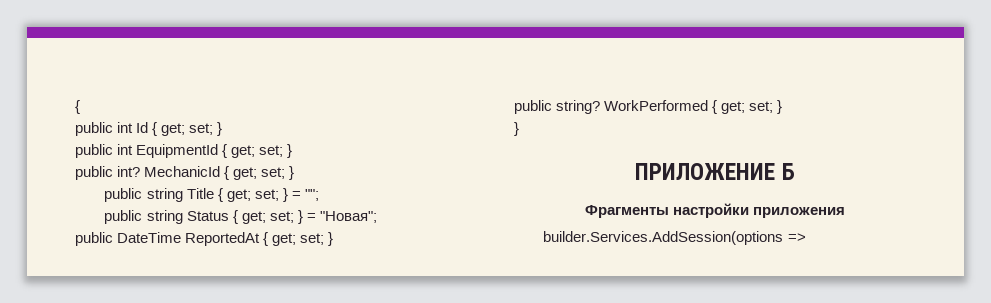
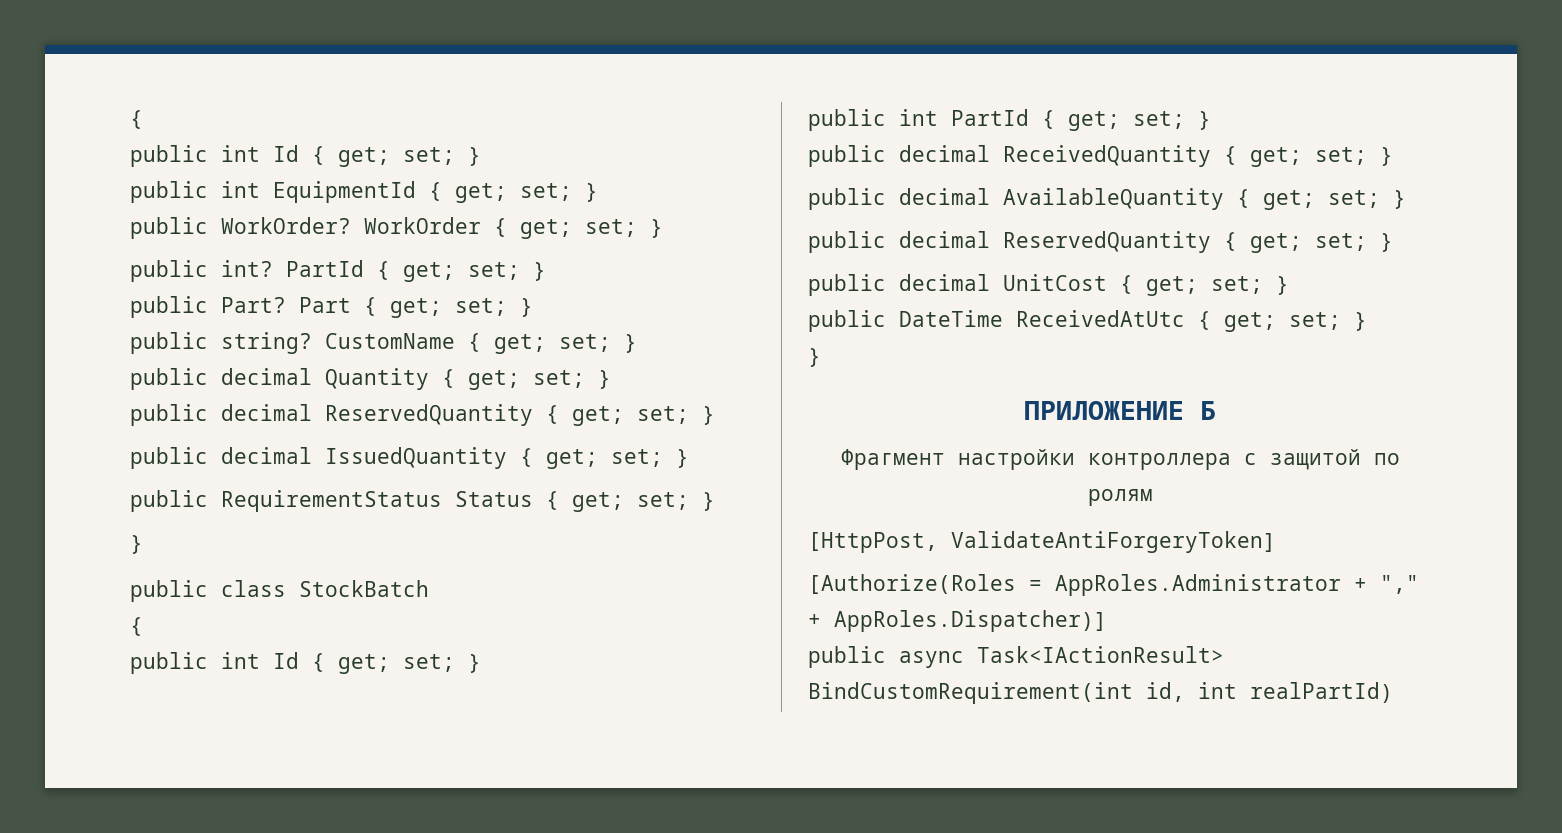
[117,166,295,180] [104,188,319,202] [104,210,377,224] [75,232,261,246] int? MechanicId { get; set; } // public string Title { get; set; } = ""; // public string Status { get; set; } = "Новая"; // public DateTime ReportedAt -> [221,217,663,239] [130,260,546,282] [130,296,351,318] WorkOrder? WorkOrder { get; set; } // public int? PartId { get; set; } // public Part? Part
[604,100,709,111] WorkPerformed -> [325,333,637,354] [130,368,611,390] [130,404,715,426] [130,447,689,469] [130,490,715,512] [130,535,143,554] [130,580,429,602] [130,617,143,636] [130,652,481,674] [808,109,1211,131] [808,145,1393,167] [808,188,1406,210] [808,231,1393,253] [808,274,1289,296] [808,310,1185,332] CustomName { get; set; } // public decimal Quantity { get; set; } // public decimal ReservedQuantity { get; set; } // public decimal IssuedQuantity { get; set; } // public RequirementStatus Status { get; set; } // } // public class StockBatch // { // public int Id { get; set; } // public int PartId { get; set; } // public decimal ReceivedQuantity { get; set; } // public decimal AvailableQuantity { get; set; } // public decimal ReservedQuantity { get; set; } // public decimal UnitCost { get; set; } // public DateTime ReceivedAtUtc
[584,203,846,218] [543,231,806,245] Фрагменты настройки приложения // builder.Services.AddSession(options => -> [840,449,1400,470] [1087,489,1153,506] [808,531,1276,553] [808,574,1419,596] [808,610,1107,632] [808,646,1224,668] [808,682,1393,704] Фрагмент настройки контроллера с защитой по ролям // [HttpPost, ValidateAntiForgeryToken] // [Authorize(Roles = AppRoles.Administrator + "," + AppRoles.Dispatcher)] // public async Task<IActionResult> BindCustomRequirement(int id, int realPartId)

